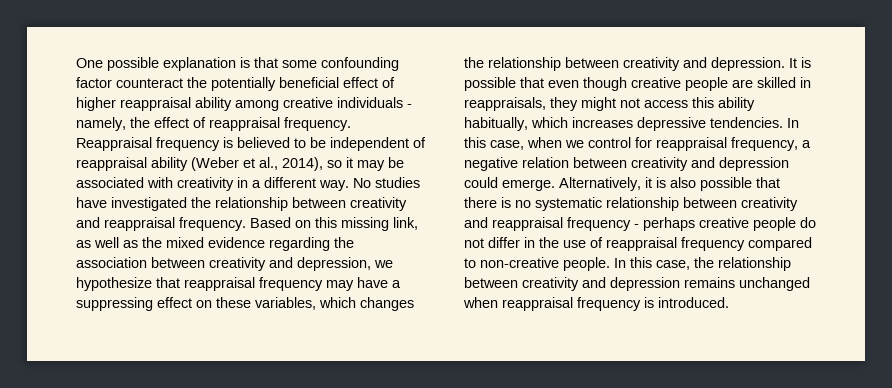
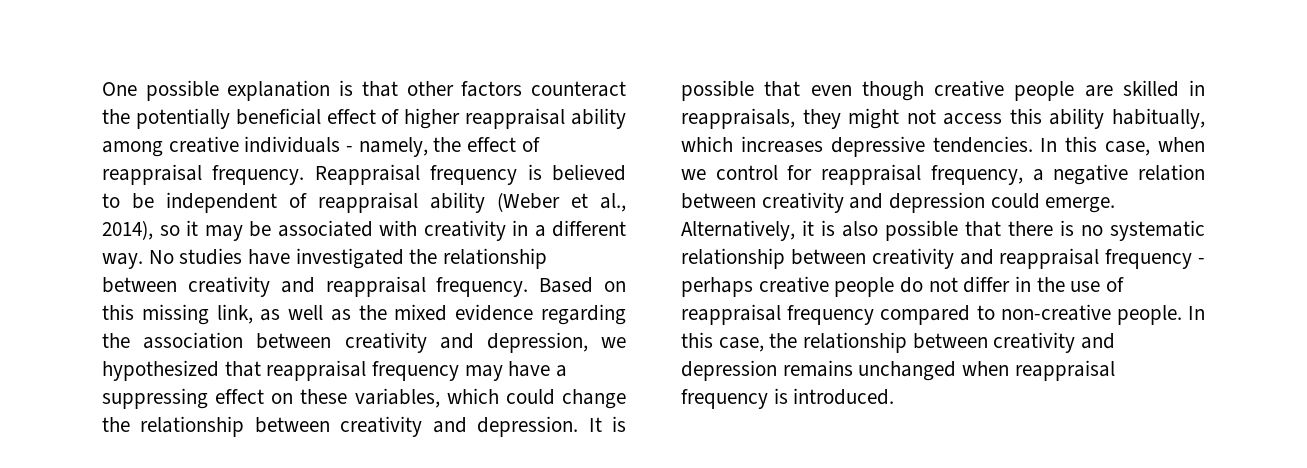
[282,57,399,71] [76,77,112,88] some confounding factor -> [406,81,523,97] other factors
[76,277,152,291] hypothesize -> [102,360,219,381] hypothesized
[360,297,414,311] changes -> [505,389,626,409] could change

